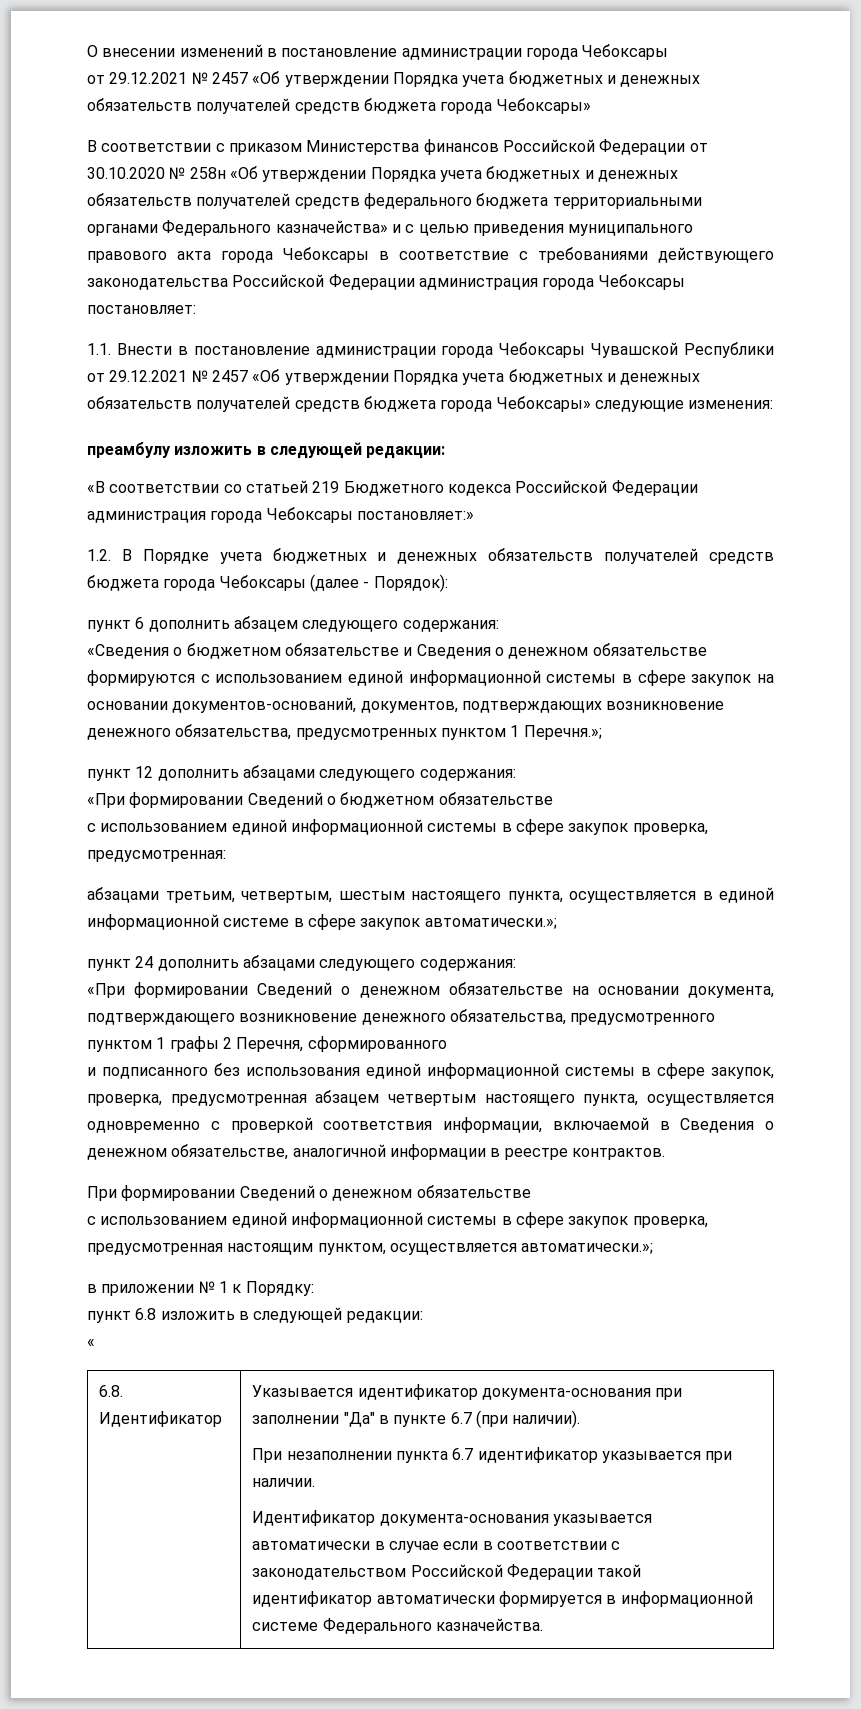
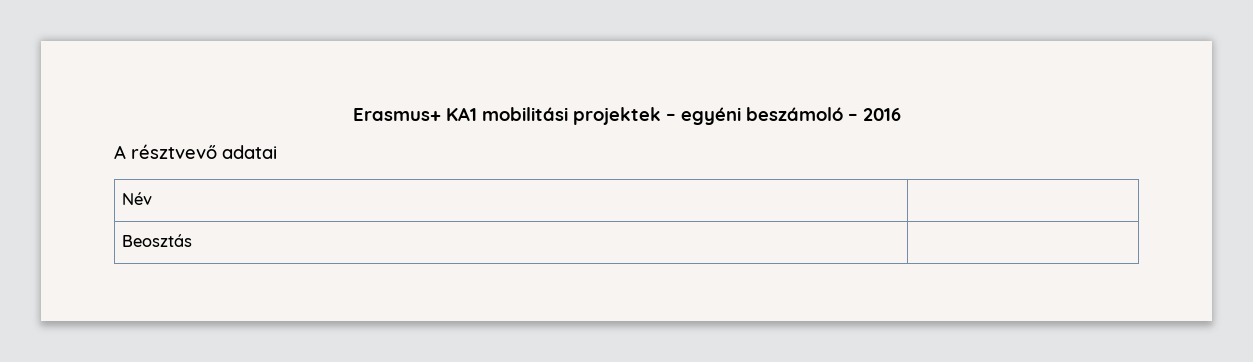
[87,44,669,60] [87,71,701,87] [87,98,591,114] [87,139,708,155] [87,166,678,182] [87,193,702,209] [87,220,694,236] [87,247,774,263] [87,274,685,290] [87,305,196,314] [87,342,774,358] [87,369,701,385] [87,396,774,412] [87,442,446,459] [87,480,698,496] [87,507,474,523] [87,548,775,564] [87,574,448,592] [87,616,499,632] [87,643,707,659] [87,670,774,686] [87,697,725,713] [87,724,602,740] [87,765,516,781] [87,792,553,808] [87,819,708,835] [87,850,226,862] [87,887,774,903] [87,914,557,930] [87,955,516,971] [87,982,774,998] [87,1009,716,1025] [87,1036,447,1052] [87,1063,774,1079] [87,1090,775,1106] [87,1117,774,1133] [87,1144,665,1160] [87,1185,531,1201] [87,1212,708,1228] [87,1243,654,1255] [87,1281,314,1296] [87,1307,423,1323] [87,1339,95,1347] [99,1385,124,1397] [99,1411,223,1427] [252,1384,683,1400] [252,1410,581,1428] [252,1447,733,1463] [252,1478,316,1487] [252,1510,653,1526] [252,1541,621,1553] [252,1564,642,1580] [252,1591,753,1607] [252,1618,544,1634] О внесении изменений в постановление администрации города Чебоксары // от 29.12.2021 № 2457 «Об утверждении Порядка учета бюджетных и денежных обязательств получателей средств бюджета города Чебоксары» // В соответствии с приказом Министерства финансов Российской Федерации от 30.10.2020 № 258н «Об утверждении Порядка учета бюджетных и денежных обязательств получателей средств федерального бюджета территориальными органами Федерального казначейства» и с целью приведения муниципального правового акта города Чебоксары в соответствие с требованиями действующего законодательства Российской Федерации администрация города Чебоксары постановляет: // 1.1. Внести в постановление администрации города Чебоксары Чувашской Республики от 29.12.2021 № 2457 «Об утверждении Порядка учета бюджетных и денежных обязательств получателей средств бюджета города Чебоксары» следующие изменения: // преамбулу изложить в следующей редакции: // «В соответствии со статьей 219 Бюджетного кодекса Российской Федерации администрация города Чебоксары постановляет:» // 1.2. В Порядке учета бюджетных и денежных обязательств получателей средств бюджета города Чебоксары (далее - Порядок): // пункт 6 дополнить абзацем следующего содержания: // «Сведения о бюджетном обязательстве и Сведения о денежном обязательстве формируются с использованием единой информационной системы в сфере закупок на основании документов-оснований, документов, подтверждающих возникновение денежного обязательства, предусмотренных пунктом 1 Перечня.»; // пункт 12 дополнить абзацами следующего содержания: // «При формировании Сведений о бюджетном обязательстве // с использованием единой информационной системы в сфере закупок проверка, предусмотренная: // абзацами третьим, четвертым, шестым настоящего пункта, осуществляется в единой информационной системе в сфере закупок автоматически.»; // пункт 24 дополнить абзацами следующего содержания: // «При формировании Сведений о денежном обязательстве на основании документа, подтверждающего возникновение денежного обязательства, предусмотренного пунктом 1 графы 2 Перечня, сформированного // и подписанного без использования единой информационной системы в сфере закупок, проверка, предусмотренная абзацем четвертым настоящего пункта, осуществляется одновременно с проверкой соответствия информации, включаемой в Сведения о денежном обязательстве, аналогичной информации в реестре контрактов. // При формировании Сведений о денежном обязательстве // с использованием единой информационной системы в сфере закупок проверка, предусмотренная настоящим пунктом, осуществляется автоматически.»; // в приложении № 1 к Порядку: // пункт 6.8 изложить в следующей редакции: // « // 6.8. Идентификатор | Указывается идентификатор документа-основания при заполнении "Да" в пункте 6.7 (при наличии). // При незаполнении пункта 6.7 идентификатор указывается при наличии. // Идентификатор документа-основания указывается автоматически в случае если в соответствии с законодательством Российской Федерации такой идентификатор автоматически формируется в информационной системе Федерального казначейства. -> [352,107,901,125] [114,144,277,159] [122,192,153,205] [122,234,193,247] Erasmus+ KA1 mobilitási projektek – egyéni beszámoló – 2016 // A résztvevő adatai // Név | // Beosztás |

